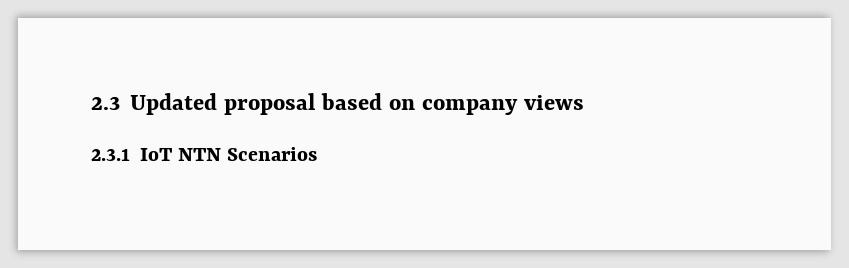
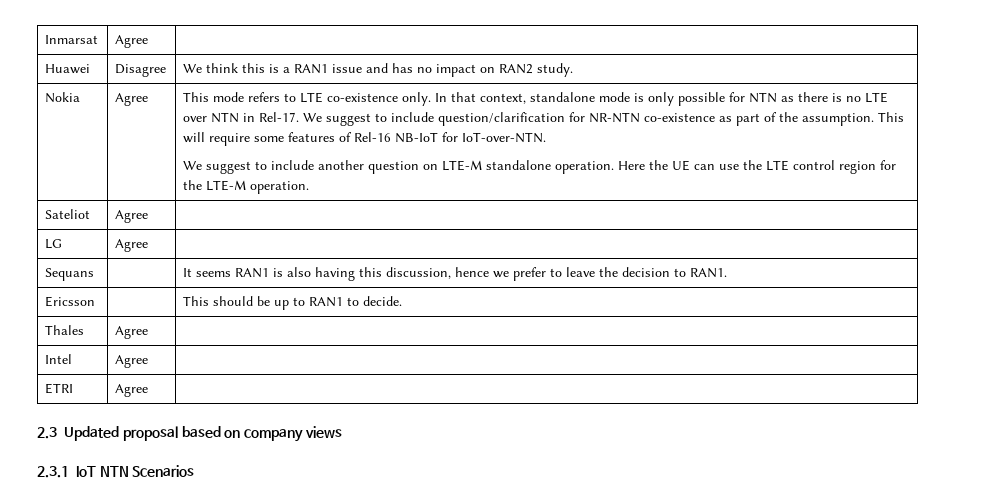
(91, 103) none -> [45,35,99,44] [115,35,149,48] [45,64,91,74] [115,64,167,77] [183,63,574,77] [45,92,81,103] [115,93,149,106] [183,92,889,106] [183,112,905,126] [183,132,547,146] [183,160,897,174] [183,180,310,194] [45,209,91,219] [115,210,149,223] [45,239,63,249] [115,239,149,252] [45,268,95,281] [183,267,728,281] [45,296,96,307] [183,296,403,310] [45,325,85,335] [115,326,149,339] [45,354,73,364] [115,355,149,368] [45,383,74,394] [115,384,149,397] Inmarsat | Agree | // Huawei | Disagree | We think this is a RAN1 issue and has no impact on RAN2 study. // Nokia | Agree | This mode refers to LTE co-existence only. In that context, standalone mode is only possible for NTN as there is no LTE over NTN in Rel-17. We suggest to include question/clarification for NR-NTN co-existence as part of the assumption. This will require some features of Rel-16 NB-IoT for IoT-over-NTN. // We suggest to include another question on LTE-M standalone operation. Here the UE can use the LTE control region for the LTE-M operation. // Sateliot | Agree | // LG | Agree | // Sequans | | It seems RAN1 is also having this discussion, hence we prefer to leave the decision to RAN1. // Ericsson | | This should be up to RAN1 to decide. // Thales | Agree | // Intel | Agree | // ETRI | Agree | //

